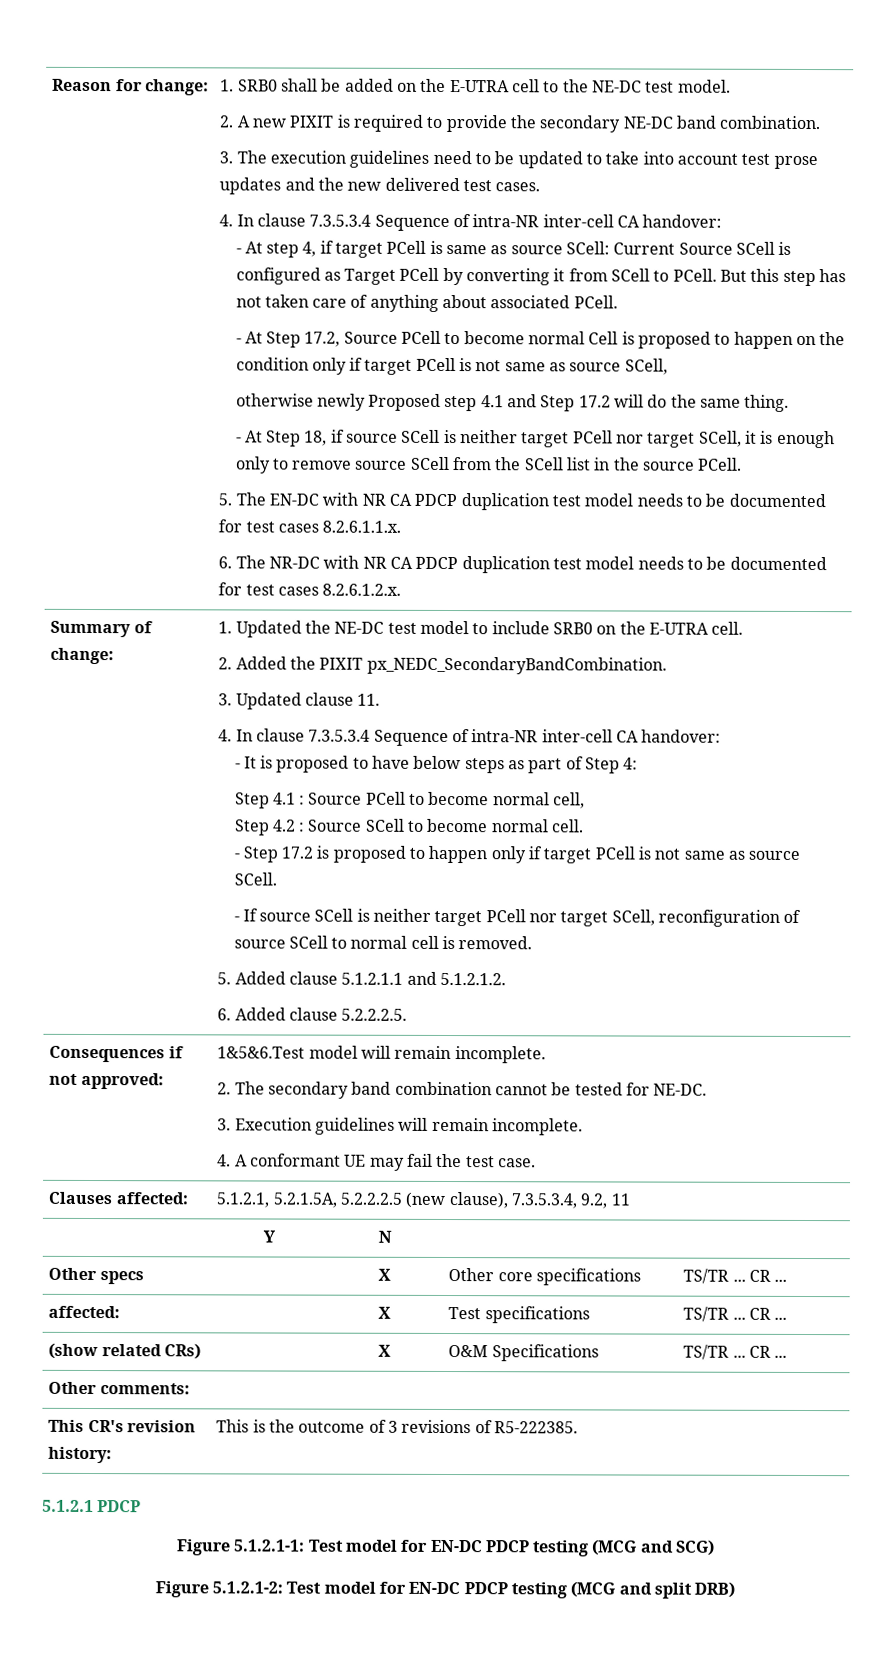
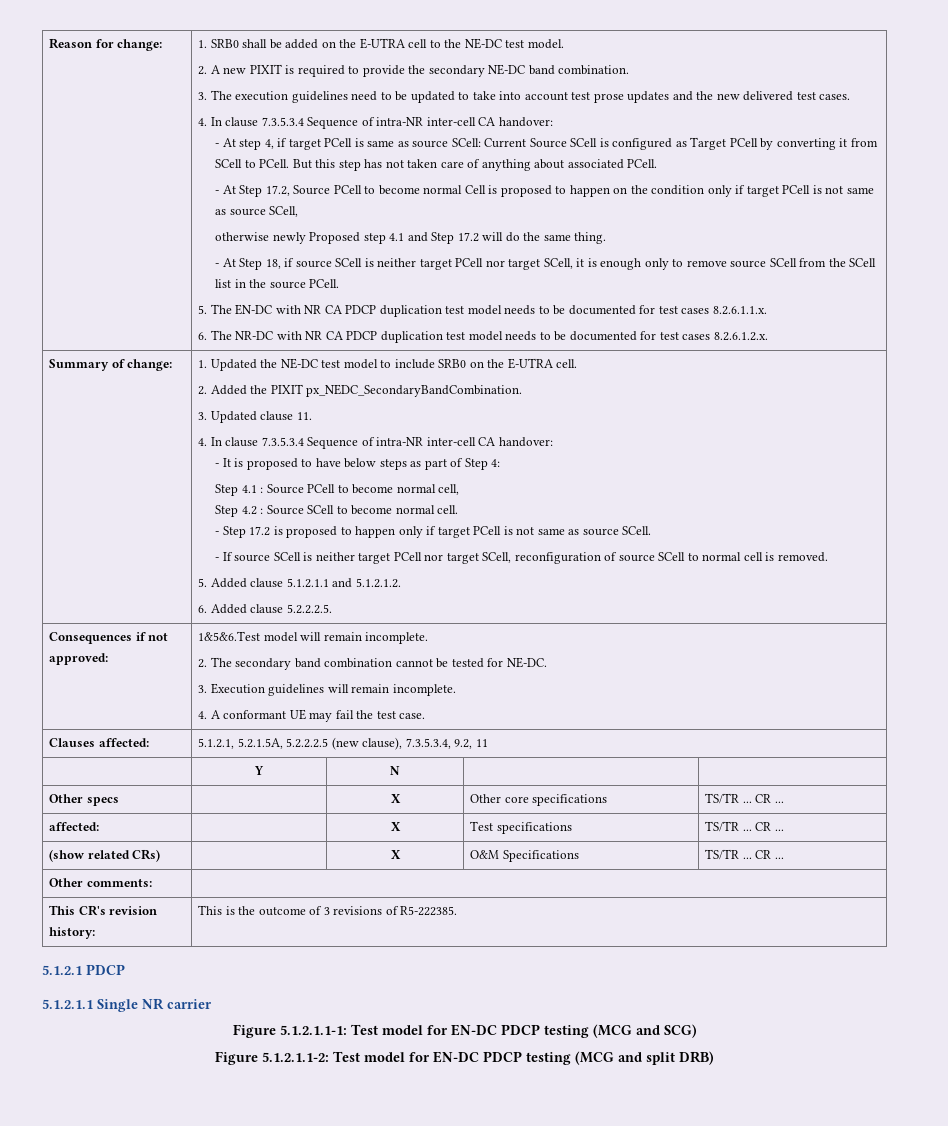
[175,1539,306,1556] // Figure 5.1.2.1-1: -> [42,998,212,1012] [232,1024,347,1038] // 5.1.2.1.1 Single NR carrier // Figure 5.1.2.1.1-1:
[212,1581,284,1594] 5.1.2.1-2: -> [262,1052,329,1062] 5.1.2.1.1-2:

